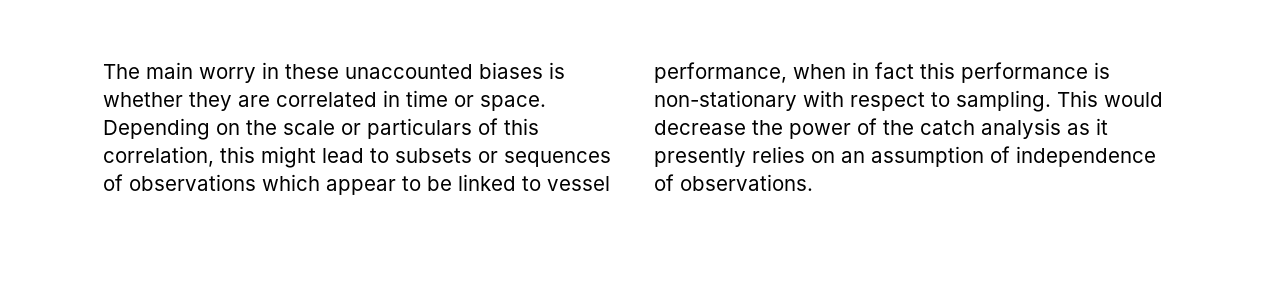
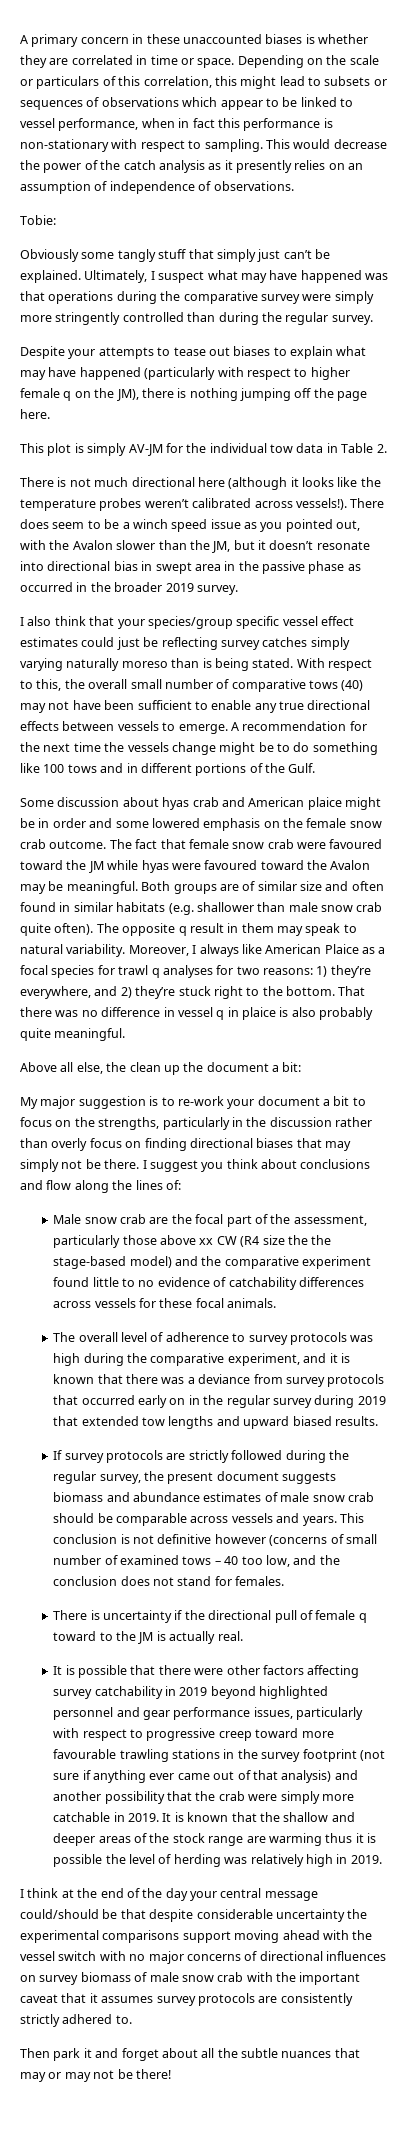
[103,62,256,83] The main worry -> [20,34,129,47] A primary concern
(813, 182) none -> [20,215,56,225] [20,249,330,262] [20,270,388,283] [20,291,374,304] [20,312,373,325] [20,346,367,359] [20,367,350,380] [20,388,368,401] [20,409,50,419] [20,443,387,456] [20,477,381,490] [20,498,385,511] [20,519,361,532] [20,540,370,553] [20,561,361,574] [20,582,238,595] [20,616,354,629] [20,637,350,650] [20,658,372,671] [20,679,364,692] [20,700,371,713] [20,721,367,734] [20,742,378,755] [20,763,316,776] [20,797,381,810] [20,818,382,831] [20,839,383,849] [20,860,371,873] [20,881,384,894] [20,902,383,915] [20,923,357,936] [20,944,386,957] [20,965,371,978] [20,986,366,999] [20,1007,374,1020] [20,1028,126,1041] [20,1062,302,1075] [20,1096,366,1109] [20,1117,372,1130] [20,1138,351,1151] [20,1159,371,1172] [20,1180,181,1193] [53,1214,367,1227] [53,1235,332,1248] [53,1256,372,1269] [53,1277,364,1290] [53,1298,277,1308] [53,1332,374,1345] [53,1353,350,1366] [53,1374,385,1387] [53,1395,386,1408] [53,1416,378,1429] [53,1450,349,1463] [53,1471,337,1484] [53,1492,374,1502] [53,1513,364,1526] [53,1534,377,1546] [53,1555,340,1567] [53,1576,285,1586] [53,1610,367,1623] [53,1631,243,1644] [53,1665,360,1678] [53,1686,329,1699] [53,1707,364,1720] [53,1728,334,1741] [53,1749,385,1762] [53,1770,358,1783] [53,1791,354,1804] [53,1812,355,1822] [53,1833,377,1846] [53,1854,382,1867] [20,1888,318,1901] [20,1909,368,1922] [20,1930,373,1943] [20,1951,386,1964] [20,1972,361,1985] [20,1993,353,2006] [20,2014,132,2027] [20,2048,360,2061] [20,2069,171,2082] // Tobie: // Obviously some tangly stuff that simply just can’t be explained. Ultimately, I suspect what may have happened was that operations during the comparative survey were simply more stringently controlled than during the regular survey. // Despite your attempts to tease out biases to explain what may have happened (particularly with respect to higher female q on the JM), there is nothing jumping off the page here. // This plot is simply AV-JM for the individual tow data in Table 2. // There is not much directional here (although it looks like the temperature probes weren’t calibrated across vessels!). There does seem to be a winch speed issue as you pointed out, with the Avalon slower than the JM, but it doesn’t resonate into directional bias in swept area in the passive phase as occurred in the broader 2019 survey. // I also think that your species/group specific vessel effect estimates could just be reflecting survey catches simply varying naturally moreso than is being stated. With respect to this, the overall small number of comparative tows (40) may not have been sufficient to enable any true directional effects between vessels to emerge. A recommendation for the next time the vessels change might be to do something like 100 tows and in different portions of the Gulf. // Some discussion about hyas crab and American plaice might be in order and some lowered emphasis on the female snow crab outcome. The fact that female snow crab were favoured toward the JM while hyas were favoured toward the Avalon may be meaningful. Both groups are of similar size and often found in similar habitats (e.g. shallower than male snow crab quite often). The opposite q result in them may speak to natural variability. Moreover, I always like American Plaice as a focal species for trawl q analyses for two reasons: 1) they’re everywhere, and 2) they’re stuck right to the bottom. That there was no difference in vessel q in plaice is also probably quite meaningful. // Above all else, the clean up the document a bit: // My major suggestion is to re-work your document a bit to focus on the strengths, particularly in the discussion rather than overly focus on finding directional biases that may simply not be there. I suggest you think about conclusions and flow along the lines of: // Male snow crab are the focal part of the assessment, particularly those above xx CW (R4 size the the stage-based model) and the comparative experiment found little to no evidence of catchability differences across vessels for these focal animals. // The overall level of adherence to survey protocols was high during the comparative experiment, and it is known that there was a deviance from survey protocols that occurred early on in the regular survey during 2019 that extended tow lengths and upward biased results. // If survey protocols are strictly followed during the regular survey, the present document suggests biomass and abundance estimates of male snow crab should be comparable across vessels and years. This conclusion is not definitive however (concerns of small number of examined tows – 40 too low, and the conclusion does not stand for females. // There is uncertainty if the directional pull of female q toward to the JM is actually real. // It is possible that there were other factors affecting survey catchability in 2019 beyond highlighted personnel and gear performance issues, particularly with respect to progressive creep toward more favourable trawling stations in the survey footprint (not sure if anything ever came out of that analysis) and another possibility that the crab were simply more catchable in 2019. It is known that the shallow and deeper areas of the stock range are warming thus it is possible the level of herding was relatively high in 2019. // I think at the end of the day your central message could/should be that despite considerable uncertainty the experimental comparisons support moving ahead with the vessel switch with no major concerns of directional influences on survey biomass of male snow crab with the important caveat that it assumes survey protocols are consistently strictly adhered to. // Then park it and forget about all the subtle nuances that may or may not be there!

